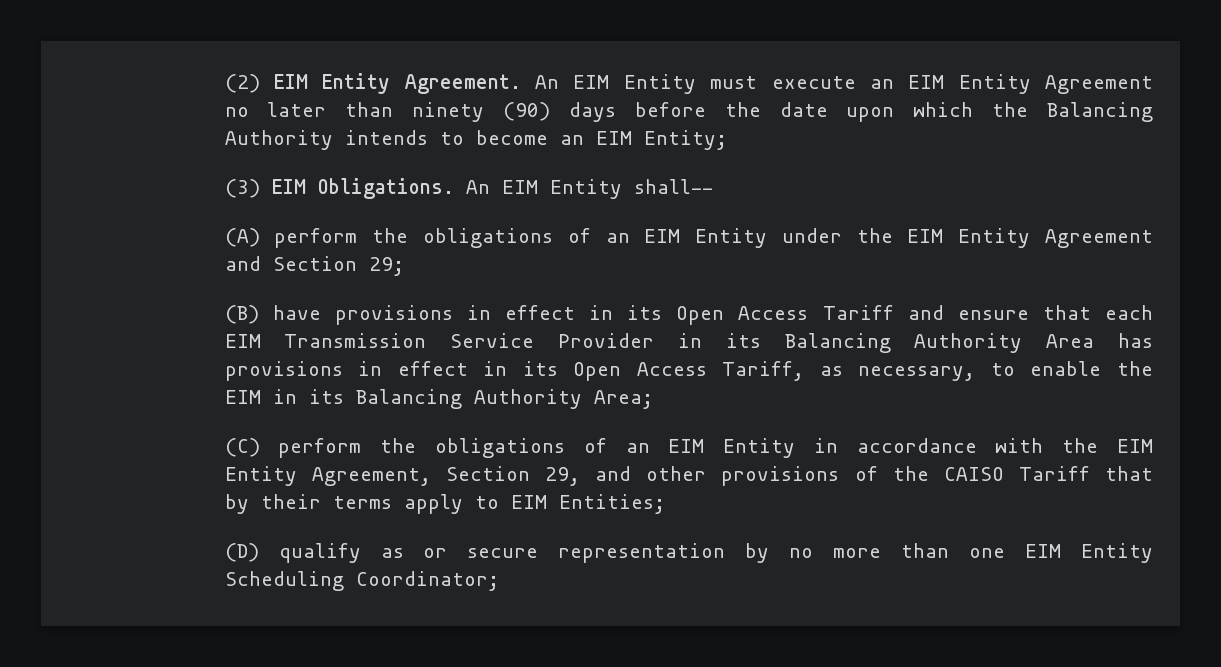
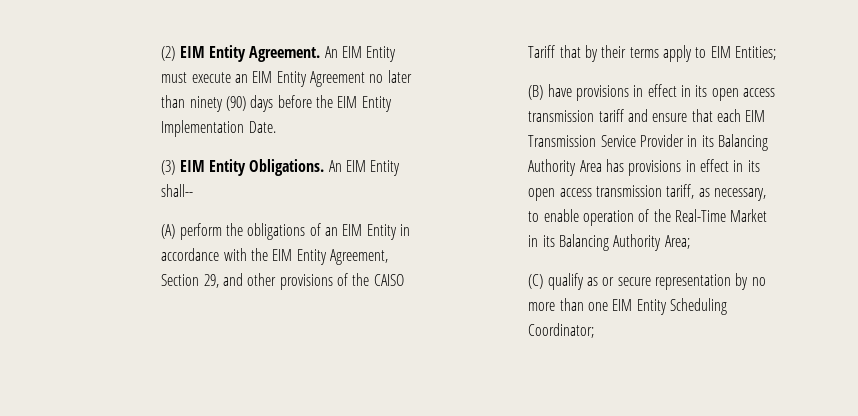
[779,102,1154,122] [224,130,727,150] date upon which the Balancing Authority intends to become an EIM Entity; -> [337,96,392,112] [161,120,276,137] EIM Entity Implementation Date.
(306, 186) none -> [209,159,247,176] Entity
[781,228,1154,248] [224,256,404,276] [224,305,1153,325] [224,333,1153,353] [224,361,1154,381] [224,389,653,409] [224,438,796,458] under the EIM Entity Agreement and Section 29; // (B) have provisions in effect in its Open Access Tariff and ensure that each EIM Transmission Service Provider in its Balancing Authority Area has provisions in effect in its Open Access Tariff, as necessary, to enable the EIM in its Balancing Authority Area; // (C) perform the obligations of an EIM Entity -> (397, 232) none
[224,543,259,562] (D) -> [528,84,776,101] [528,109,766,122] [528,134,769,151] [528,159,760,176] [528,184,767,201] [528,209,768,226] [528,234,690,251] [528,274,544,289] (B) have provisions in effect in its open access transmission tariff and ensure that each EIM Transmission Service Provider in its Balancing Authority Area has provisions in effect in its open access transmission tariff, as necessary, to enable operation of the Real-Time Market in its Balancing Authority Area; // (C)

